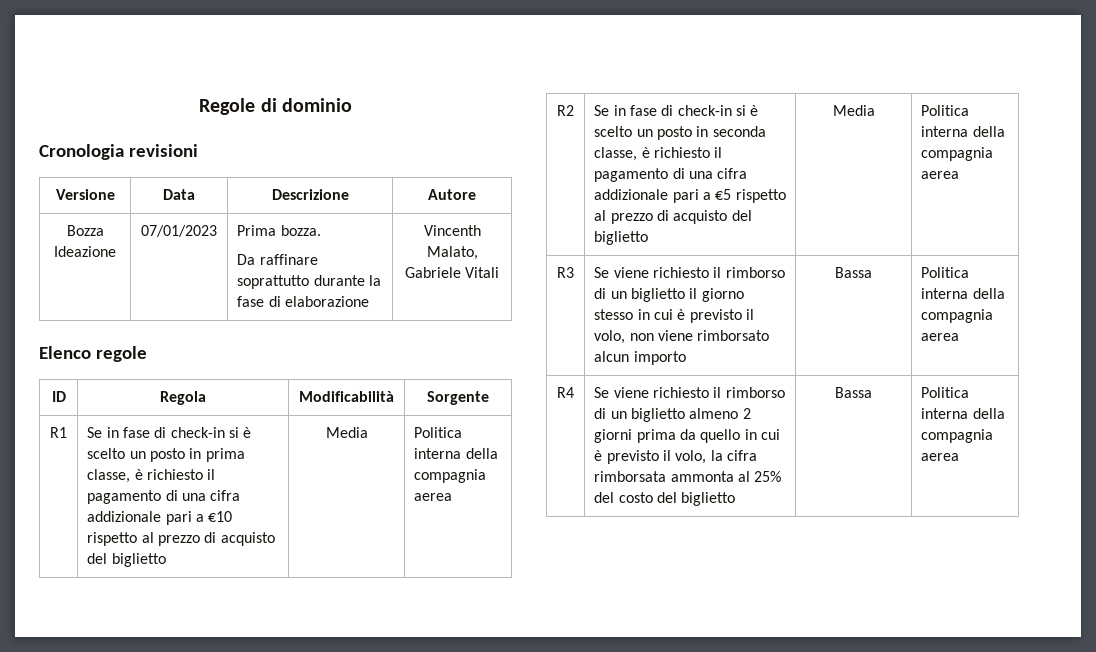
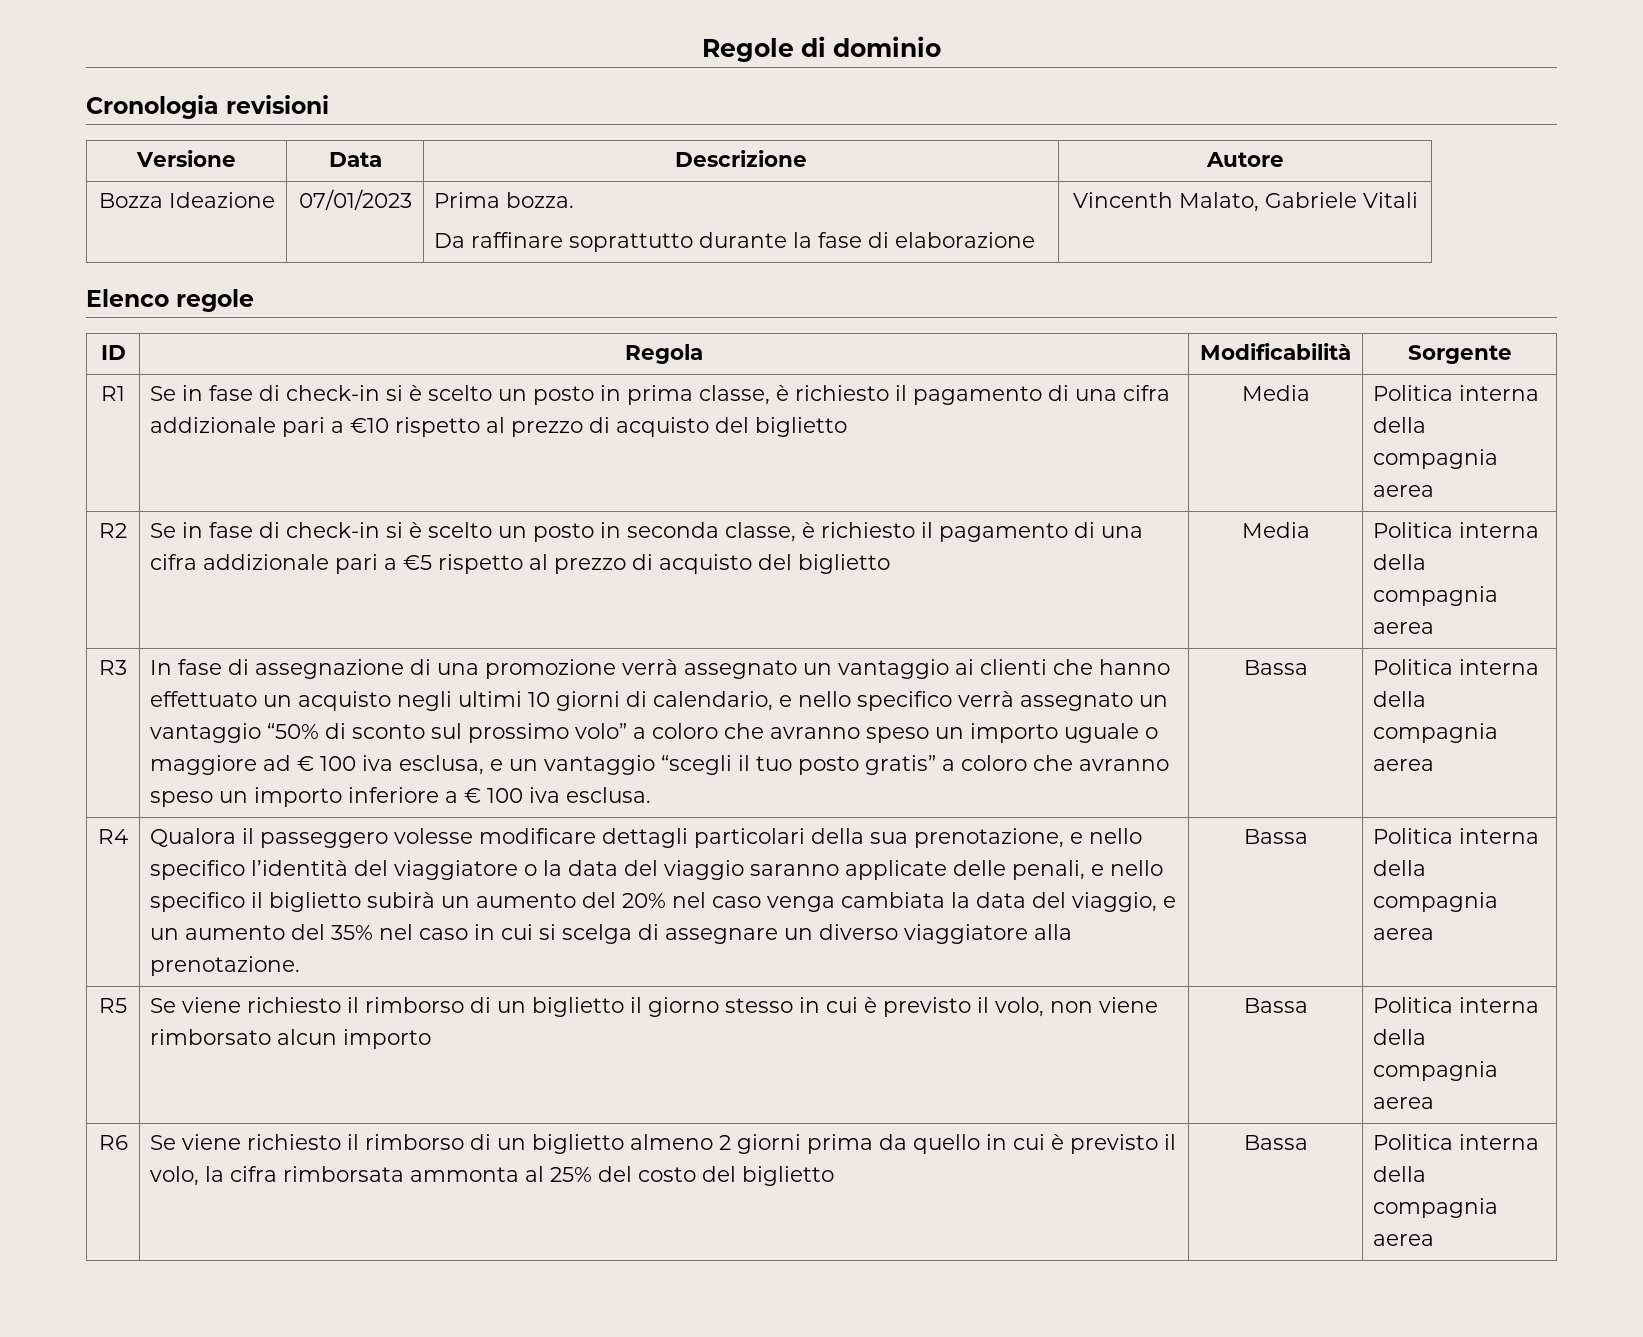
(574, 272) none -> [150,659,1171,679] [150,691,1169,711] [150,723,1159,743] [150,755,1170,775] [150,787,652,807] [1243,660,1308,675] [1373,659,1540,675] [1373,691,1427,707] [1373,723,1499,743] [1373,759,1435,771] [98,829,128,844] [150,828,1143,848] [150,860,1164,880] [150,892,1177,912] [150,924,1073,944] [150,956,301,976] [1243,829,1308,844] [1373,828,1540,844] [1373,860,1427,876] [1373,892,1499,912] [1373,928,1435,940] [99,998,127,1013] | In fase di assegnazione di una promozione verrà assegnato un vantaggio ai clienti che hanno effettuato un acquisto negli ultimi 10 giorni di calendario, e nello specifico verrà assegnato un vantaggio “50% di sconto sul prossimo volo” a coloro che avranno speso un importo uguale o maggiore ad € 100 iva esclusa, e un vantaggio “scegli il tuo posto gratis” a coloro che avranno speso un importo inferiore a € 100 iva esclusa. | Bassa | Politica interna della compagnia aerea // R4 | Qualora il passeggero volesse modificare dettagli particolari della sua prenotazione, e nello specifico l’identità del viaggiatore o la data del viaggio saranno applicate delle penali, e nello specifico il biglietto subirà un aumento del 20% nel caso venga cambiata la data del viaggio, e un aumento del 35% nel caso in cui si scelga di assegnare un diverso viaggiatore alla prenotazione. | Bassa | Politica interna della compagnia aerea // R5
[557,387,574,398] R4 -> [98,1135,128,1150] R6

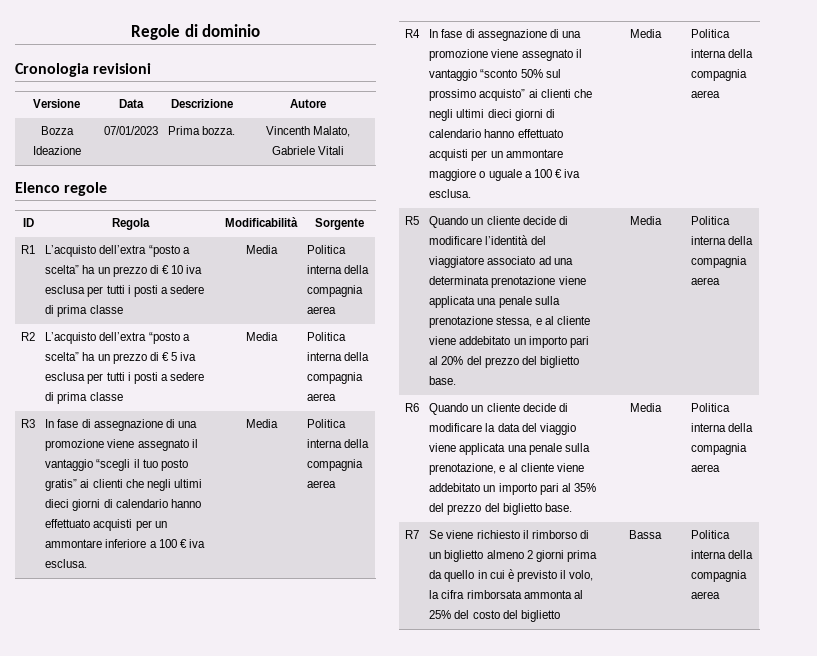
[434,232,1036,252] // Da raffinare soprattutto durante la fase di elaborazione -> (236, 130) none
[150,385,1171,405] [150,417,848,437] Se in fase di check-in si è scelto un posto in prima classe, è richiesto il pagamento di una cifra addizionale pari a €10 rispetto al prezzo di acquisto del biglietto -> [45,245,190,257] [45,265,203,277] [45,285,204,297] [45,305,123,317] L’acquisto dell’extra “posto a scelta” ha un prezzo di € 10 iva esclusa per tutti i posti a sedere di prima classe
[150,522,1144,542] [150,554,891,574] Se in fase di check-in si è scelto un posto in seconda classe, è richiesto il pagamento di una cifra addizionale pari a €5 rispetto al prezzo di acquisto del biglietto -> [45,332,190,344] [45,352,197,364] [45,372,204,384] [45,392,123,404] L’acquisto dell’extra “posto a scelta” ha un prezzo di € 5 iva esclusa per tutti i posti a sedere di prima classe
[622,659,1171,679] [150,691,1169,711] [150,723,1159,743] [150,755,539,775] verrà assegnato un vantaggio ai clienti che hanno effettuato un acquisto negli ultimi 10 giorni di calendario, e nello specifico verrà assegnato un vantaggio “50% di sconto sul prossimo volo” a coloro che avranno speso un importo uguale o maggiore ad € 100 iva esclusa, e un -> [107,439,198,451] viene assegnato il
[942,755,1170,771] [150,787,652,807] [1243,660,1308,675] a coloro che avranno speso un importo inferiore a € 100 iva esclusa. | Bassa -> [80,479,202,491] [45,499,201,511] [45,519,167,531] [45,539,205,548] [45,559,88,568] [245,419,278,428] ai clienti che negli ultimi dieci giorni di calendario hanno effettuato acquisti per un ammontare inferiore a 100 € iva esclusa. | Media
[150,828,1143,848] [150,860,1164,880] [150,892,1177,912] [150,924,1073,944] [150,956,301,976] [1243,829,1308,844] Qualora il passeggero volesse modificare dettagli particolari della sua prenotazione, e nello specifico l’identità del viaggiatore o la data del viaggio saranno applicate delle penali, e nello specifico il biglietto subirà un aumento del 20% nel caso venga cambiata la data del viaggio, e un aumento del 35% nel caso in cui si scelga di assegnare un diverso viaggiatore alla prenotazione. | Bassa -> [429,29,581,41] [429,49,582,61] [429,69,561,81] [429,89,592,101] [429,109,555,121] [429,129,563,138] [429,149,563,161] [429,169,580,181] [429,189,472,198] [629,29,662,38] In fase di assegnazione di una promozione viene assegnato il vantaggio “sconto 50% sul prossimo acquisto” ai clienti che negli ultimi dieci giorni di calendario hanno effettuato acquisti per un ammontare maggiore o uguale a 100 € iva esclusa. | Media
[150,997,1159,1017] [150,1029,432,1049] [1243,998,1308,1013] Se viene richiesto il rimborso di un biglietto il giorno stesso in cui è previsto il volo, non viene rimborsato alcun importo | Bassa -> [429,216,568,228] [429,235,546,245] [429,256,573,268] [429,276,586,288] [429,296,560,308] [429,316,590,328] [429,336,589,348] [429,356,579,368] [429,376,457,385] [629,216,662,225] Quando un cliente decide di modificare l’identità del viaggiatore associato ad una determinata prenotazione viene applicata una penale sulla prenotazione stessa, e al cliente viene addebitato un importo pari al 20% del prezzo del biglietto base. | Media
(128, 1142) none -> [429,403,568,415] [429,423,576,435] [429,443,590,455] [429,463,584,475] [429,483,596,495] [429,503,572,515] [629,403,662,412] [691,403,731,412] [691,423,754,432] [691,443,748,455] [691,464,721,472] [405,530,419,539] | Quando un cliente decide di modificare la data del viaggio viene applicata una penale sulla prenotazione, e al cliente viene addebitato un importo pari al 35% del prezzo del biglietto base. | Media | Politica interna della compagnia aerea // R7

